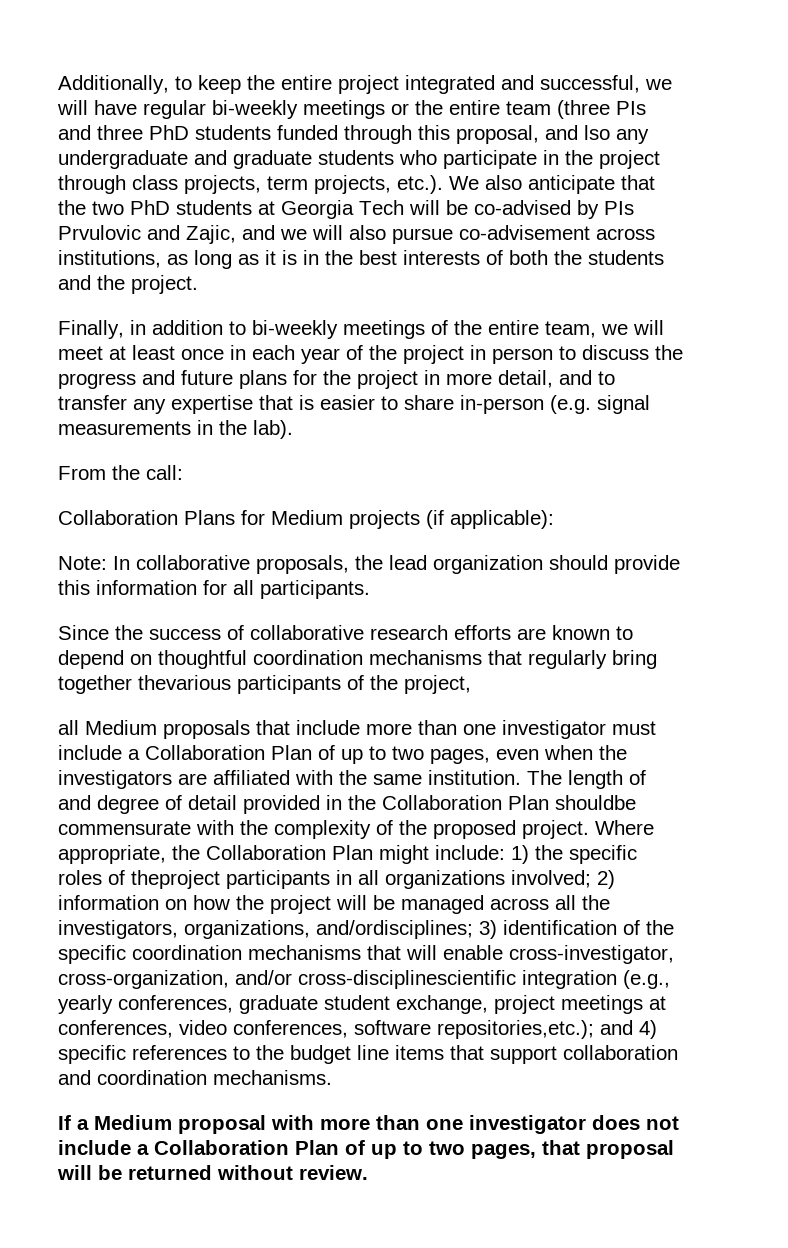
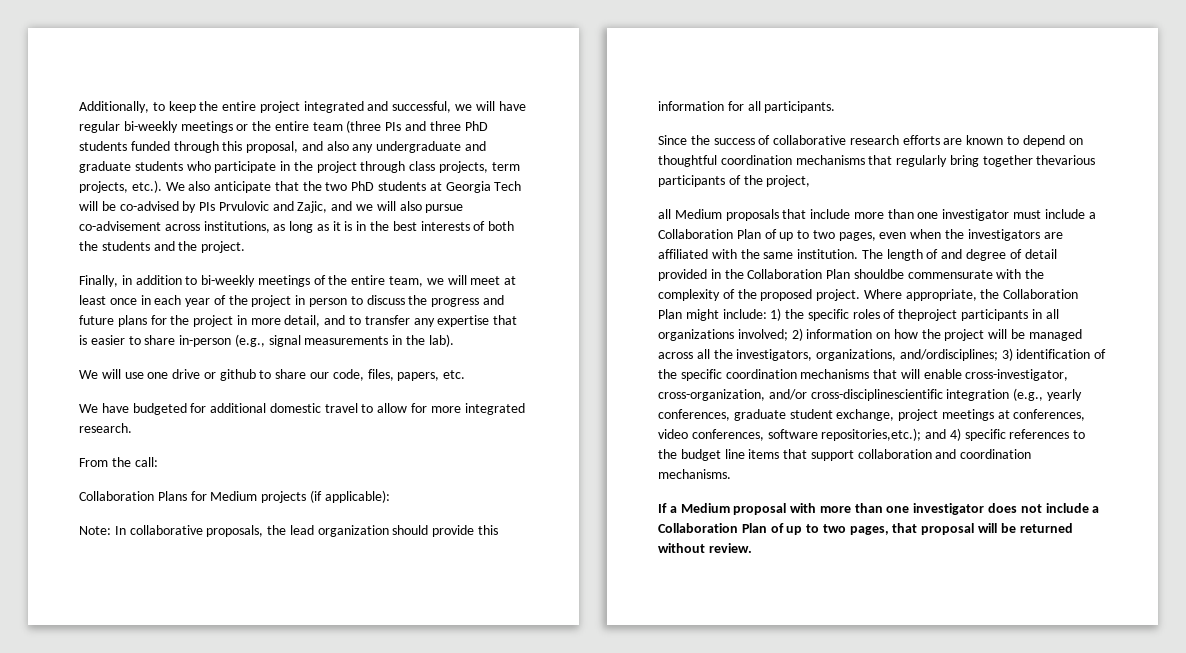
[584,125,610,140] lso -> [326,141,349,151] also
[550,395,591,414] (e.g. -> [234,334,265,347] (e.g.,
(293, 429) none -> [79,369,466,381] [79,403,525,415] [79,423,132,433] // We will use one drive or github to share our code, files, papers, etc. // We have budgeted for additional domestic travel to allow for more integrated research.

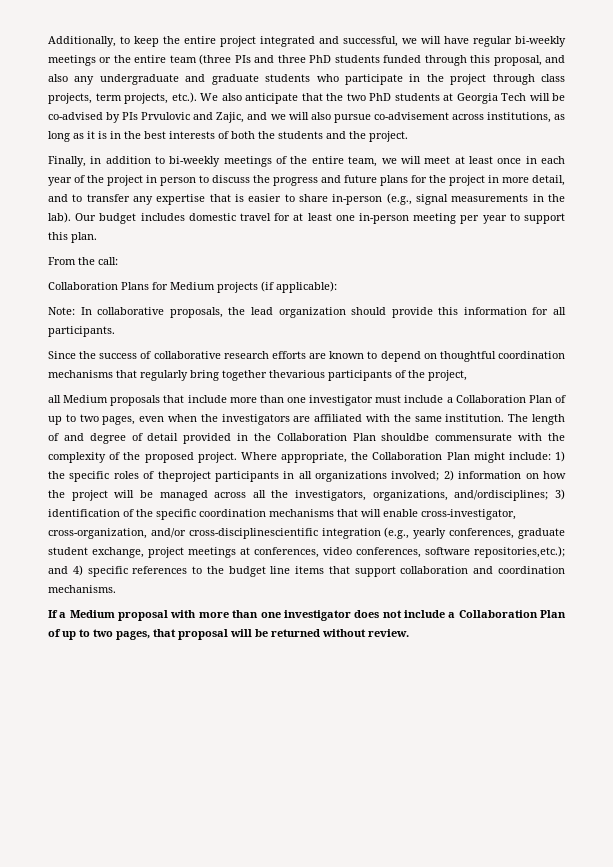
[79,369,466,381] [79,403,525,415] [79,423,132,433] // We will use one drive or github to share our code, files, papers, etc. // We have budgeted for additional domestic travel to allow for more integrated research. -> [75,213,565,224] [48,232,97,243] Our budget includes domestic travel for at least one in-person meeting per year to support this plan.

